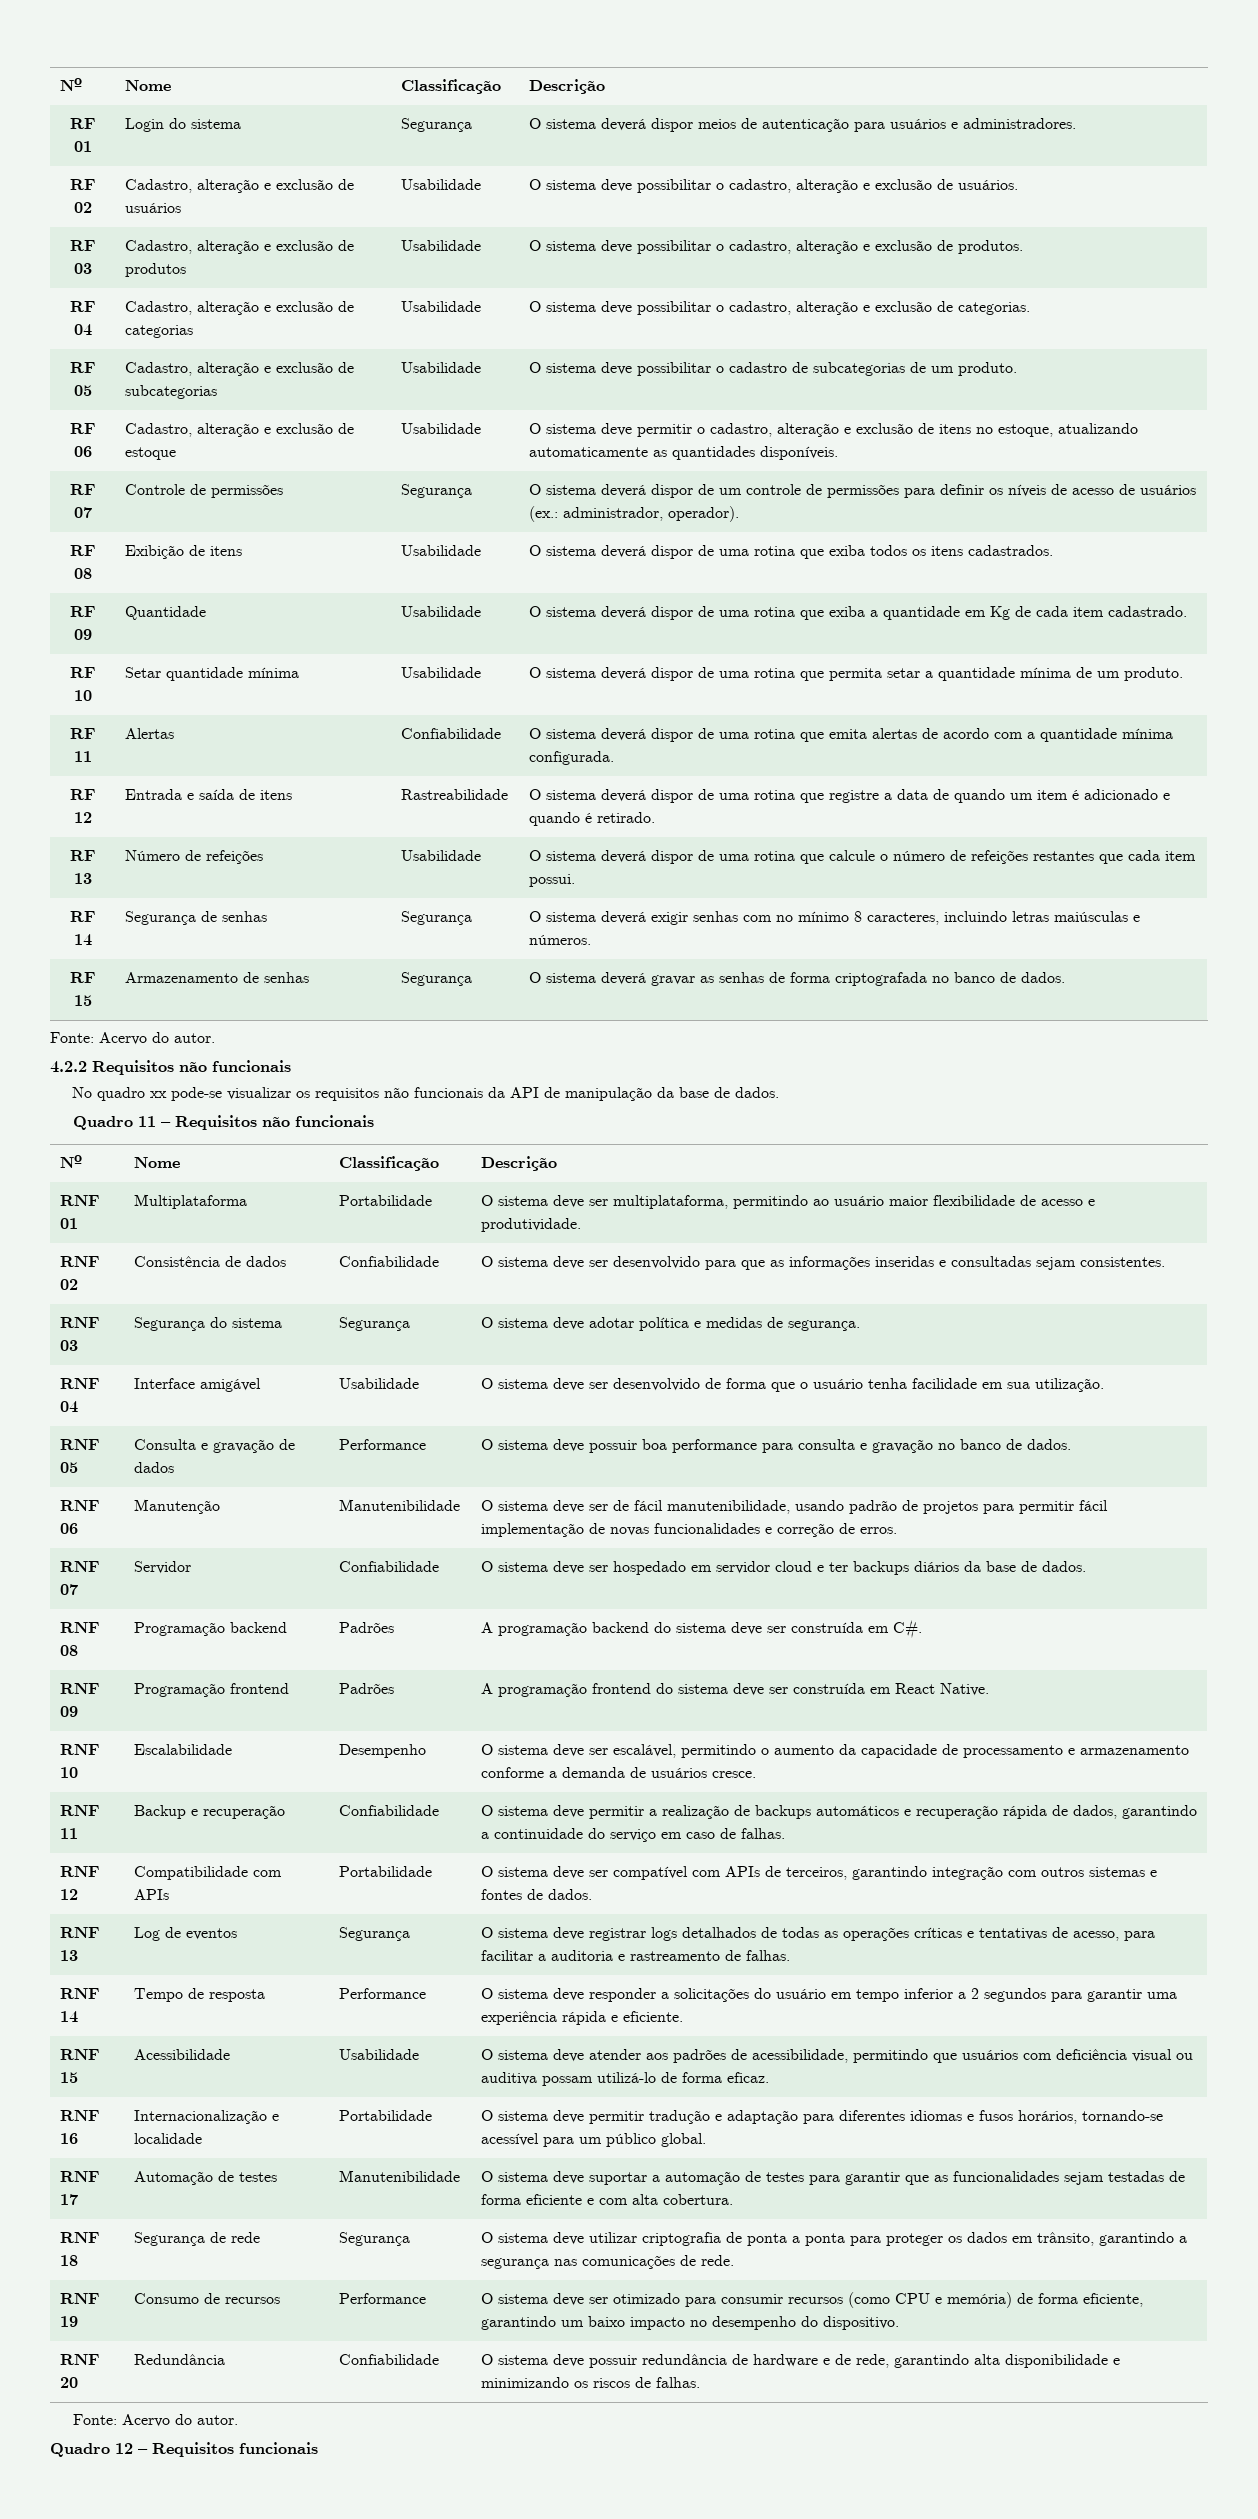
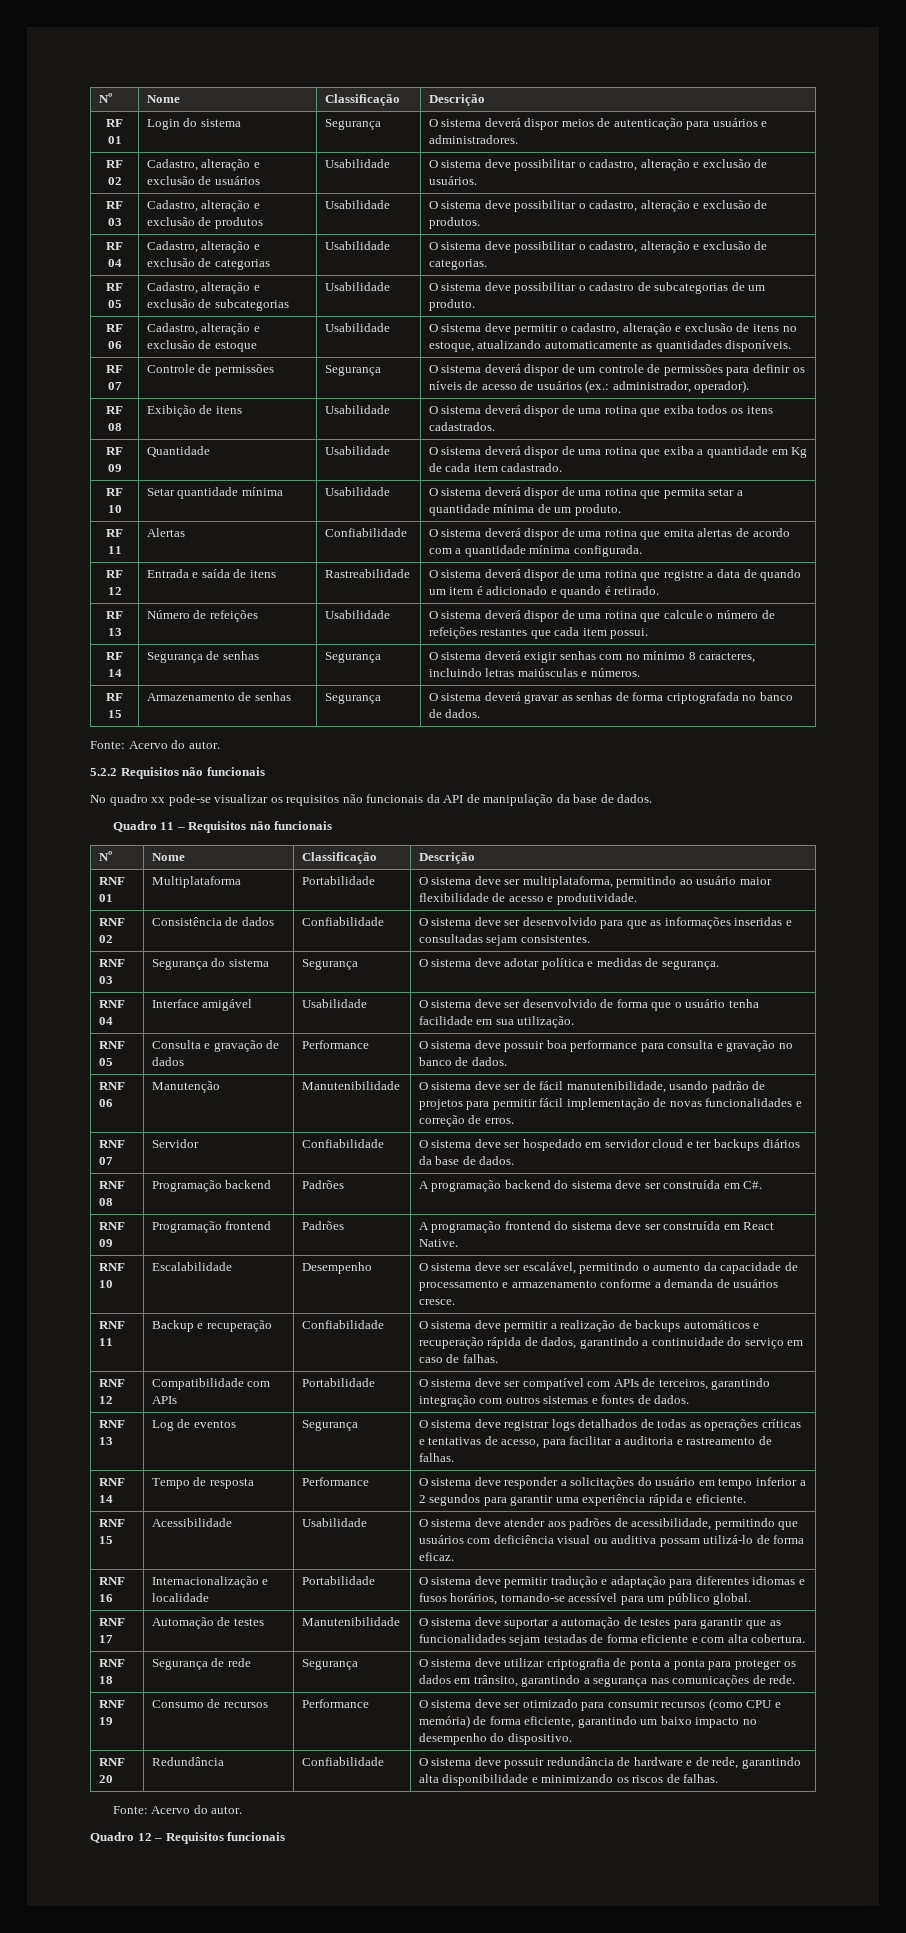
[50,1061,87,1073] 4.2.2 -> [90,768,117,776] 5.2.2

